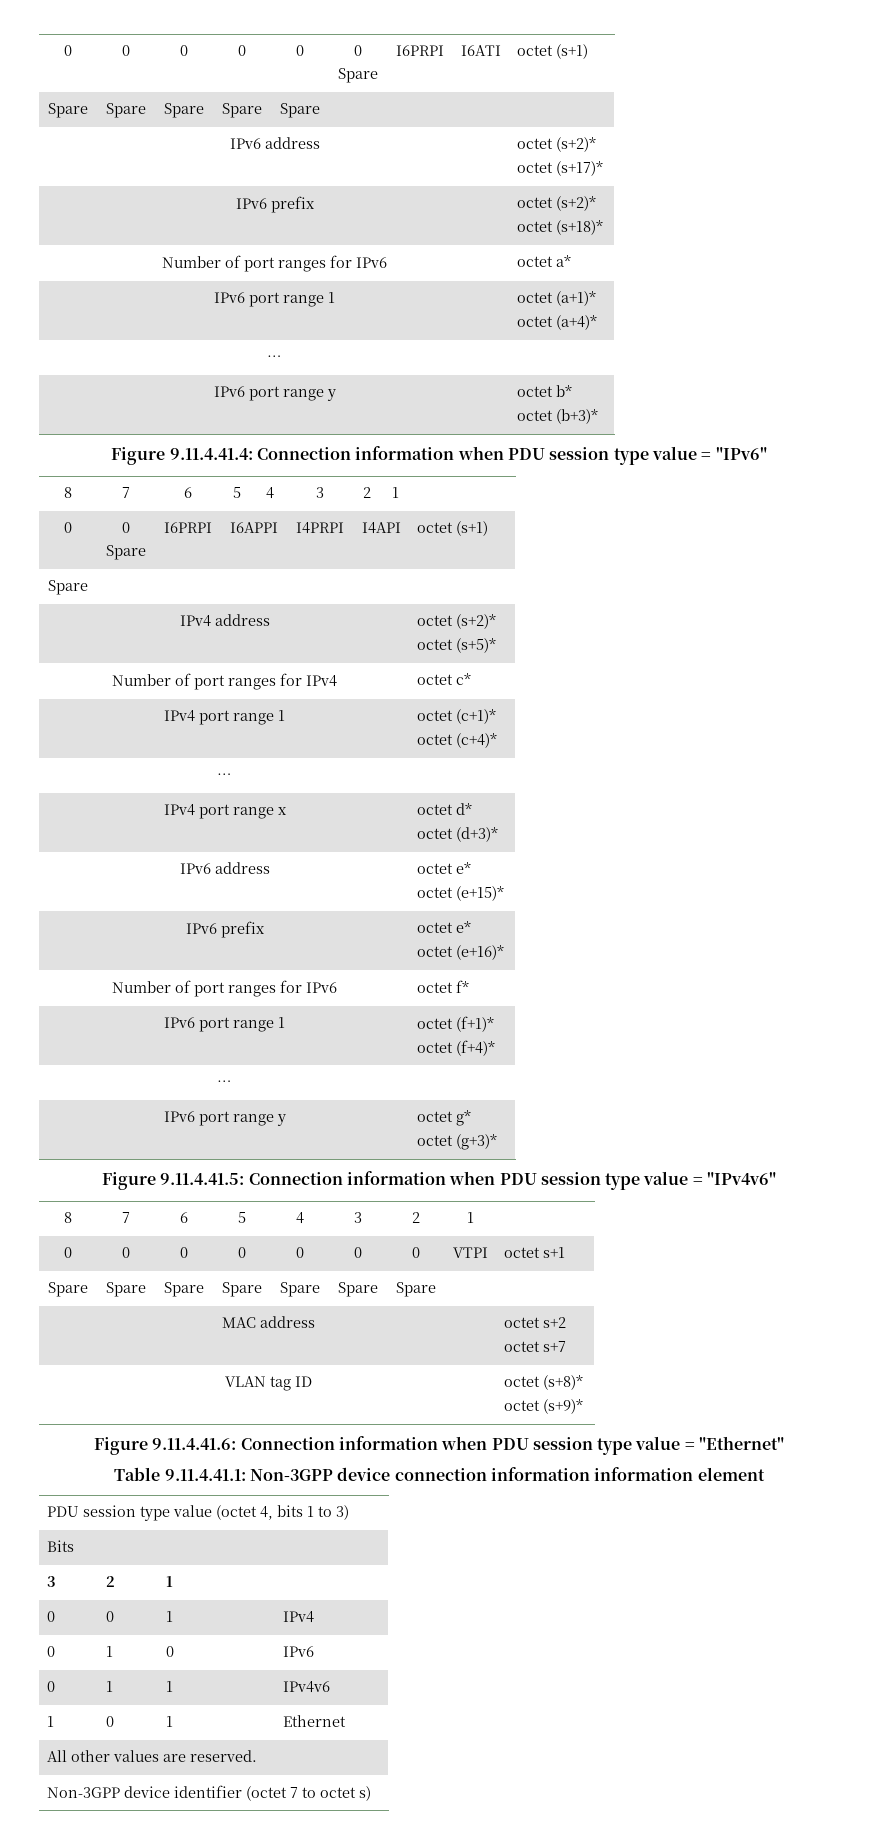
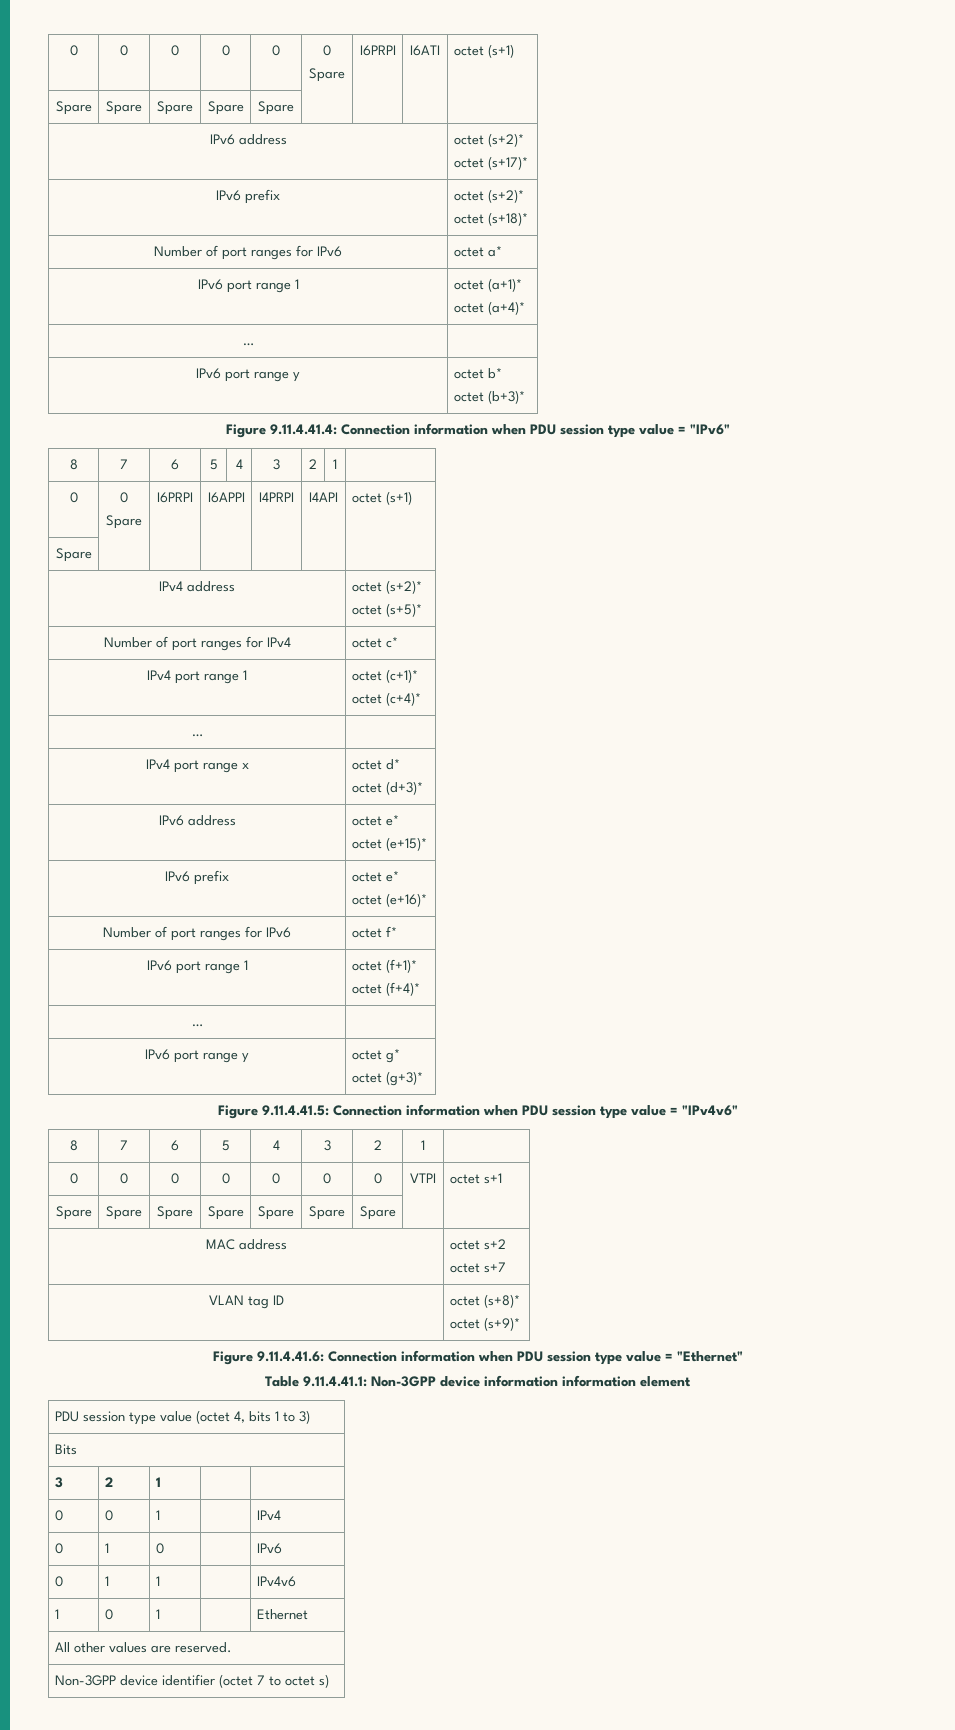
[394,1468,487,1481] connection -> (480, 1381) none

